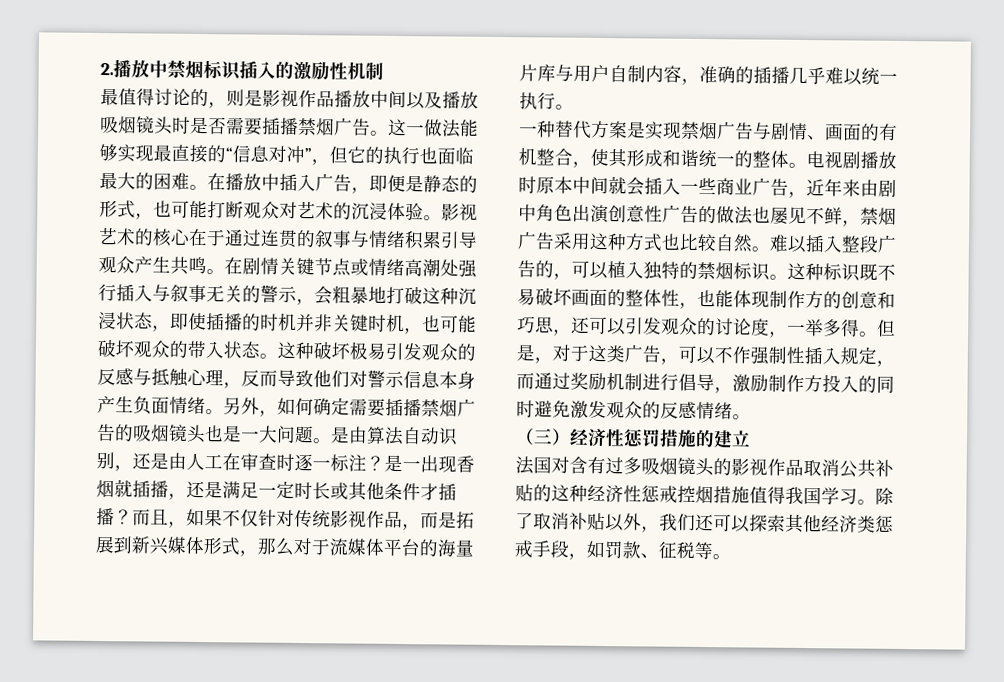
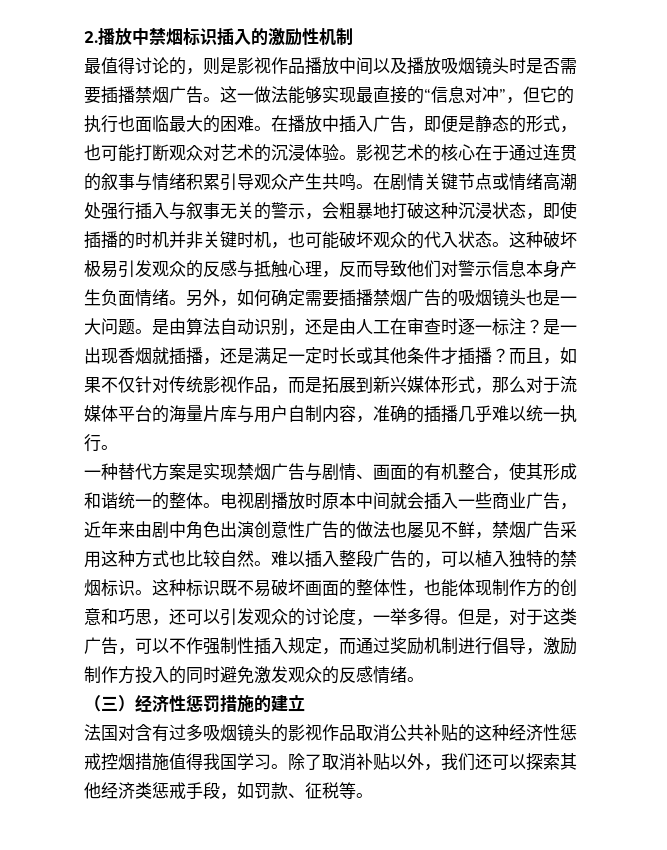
[187,340,206,359] 带 -> [424,231,441,248] 代

